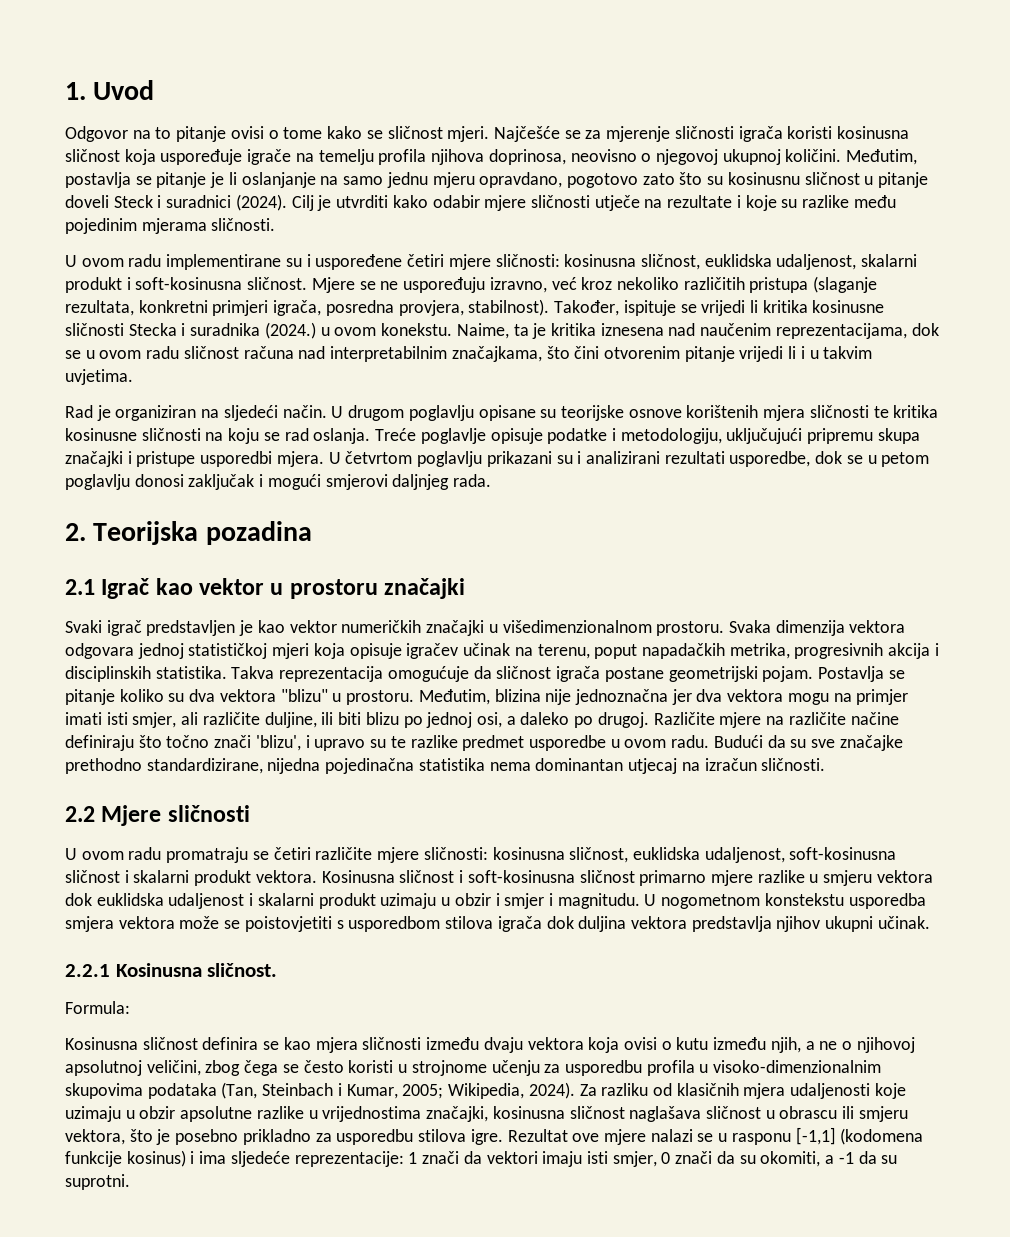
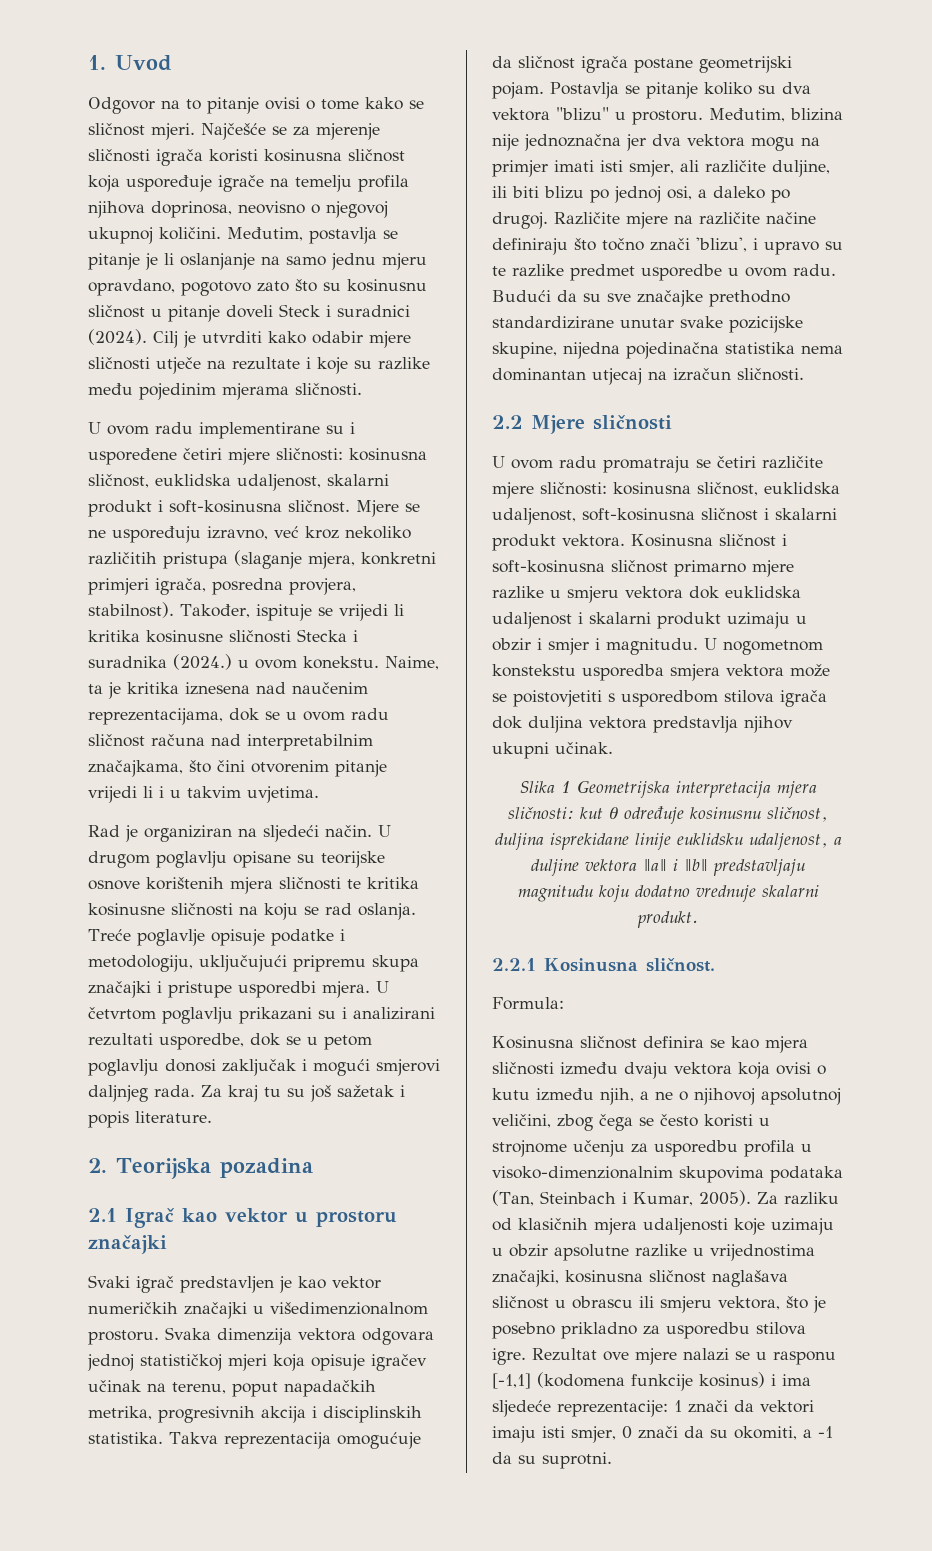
[65,300,134,316] rezultata, -> [308,552,355,569] mjera,
(492, 480) none -> [201,1085,405,1102] [88,1111,212,1128] Za kraj tu su još sažetak i popis literature.
[146,758,263,774] standardizirane, -> [492,316,803,333] [492,342,557,359] standardizirane unutar svake pozicijske skupine,
(930, 922) none -> [519,780,817,798] [508,806,828,824] [494,833,842,850] [531,859,805,876] [517,885,819,902] [637,911,698,928] // Slika 1 Geometrijska interpretacija mjera sličnosti: kut θ određuje kosinusnu sličnost, duljina isprekidane linije euklidsku udaljenost, a duljine vektora ‖a‖ i ‖b‖ predstavljaju magnitudu koju dodatno vrednuje skalarni produkt.
[402,1082,575,1099] 2005; Wikipedia, 2024). -> [698,1190,751,1206] 2005).

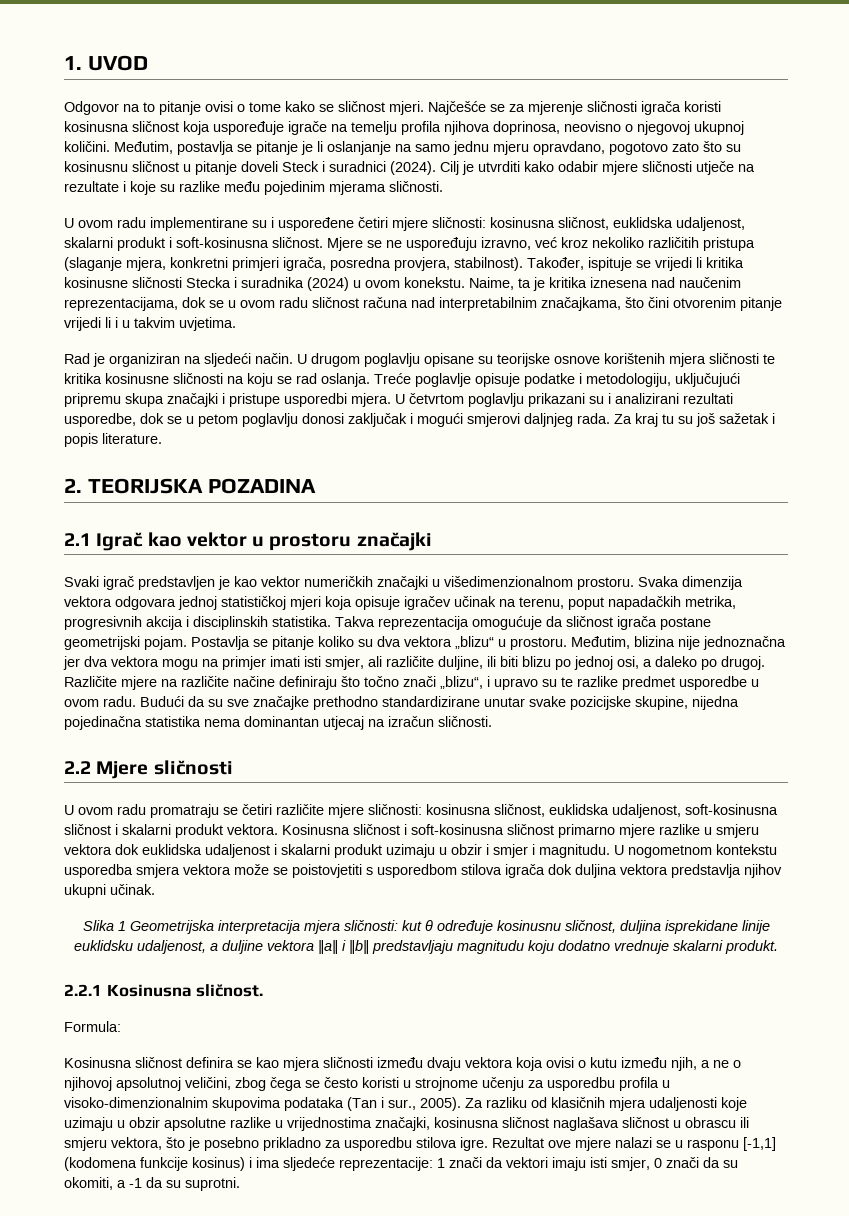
[115,55,172,71] Uvod -> [87,55,148,71] UVOD
[173,654,232,670] (2024.) -> [307,277,349,291] (2024)
[116,1158,313,1179] Teorijska pozadina -> [87,478,316,494] TEORIJSKA POZADINA
[556,107,609,121] "blizu" -> [455,636,494,649] „blizu“
[696,237,747,252] 'blizu', -> [440,676,483,689] „blizu“,
[492,664,576,677] konstekstu -> [716,844,777,855] kontekstu
[492,1190,693,1206] (Tan, Steinbach i Kumar, -> [347,1097,416,1111] (Tan i sur.,

